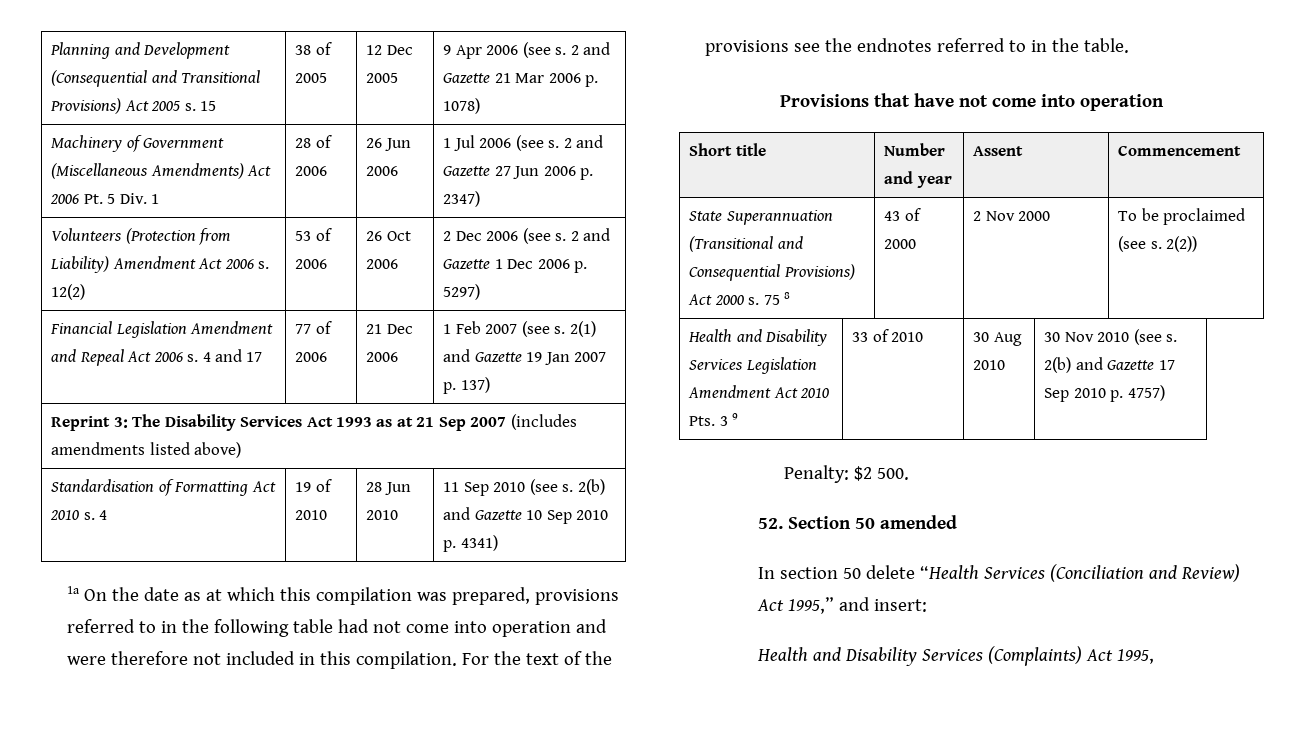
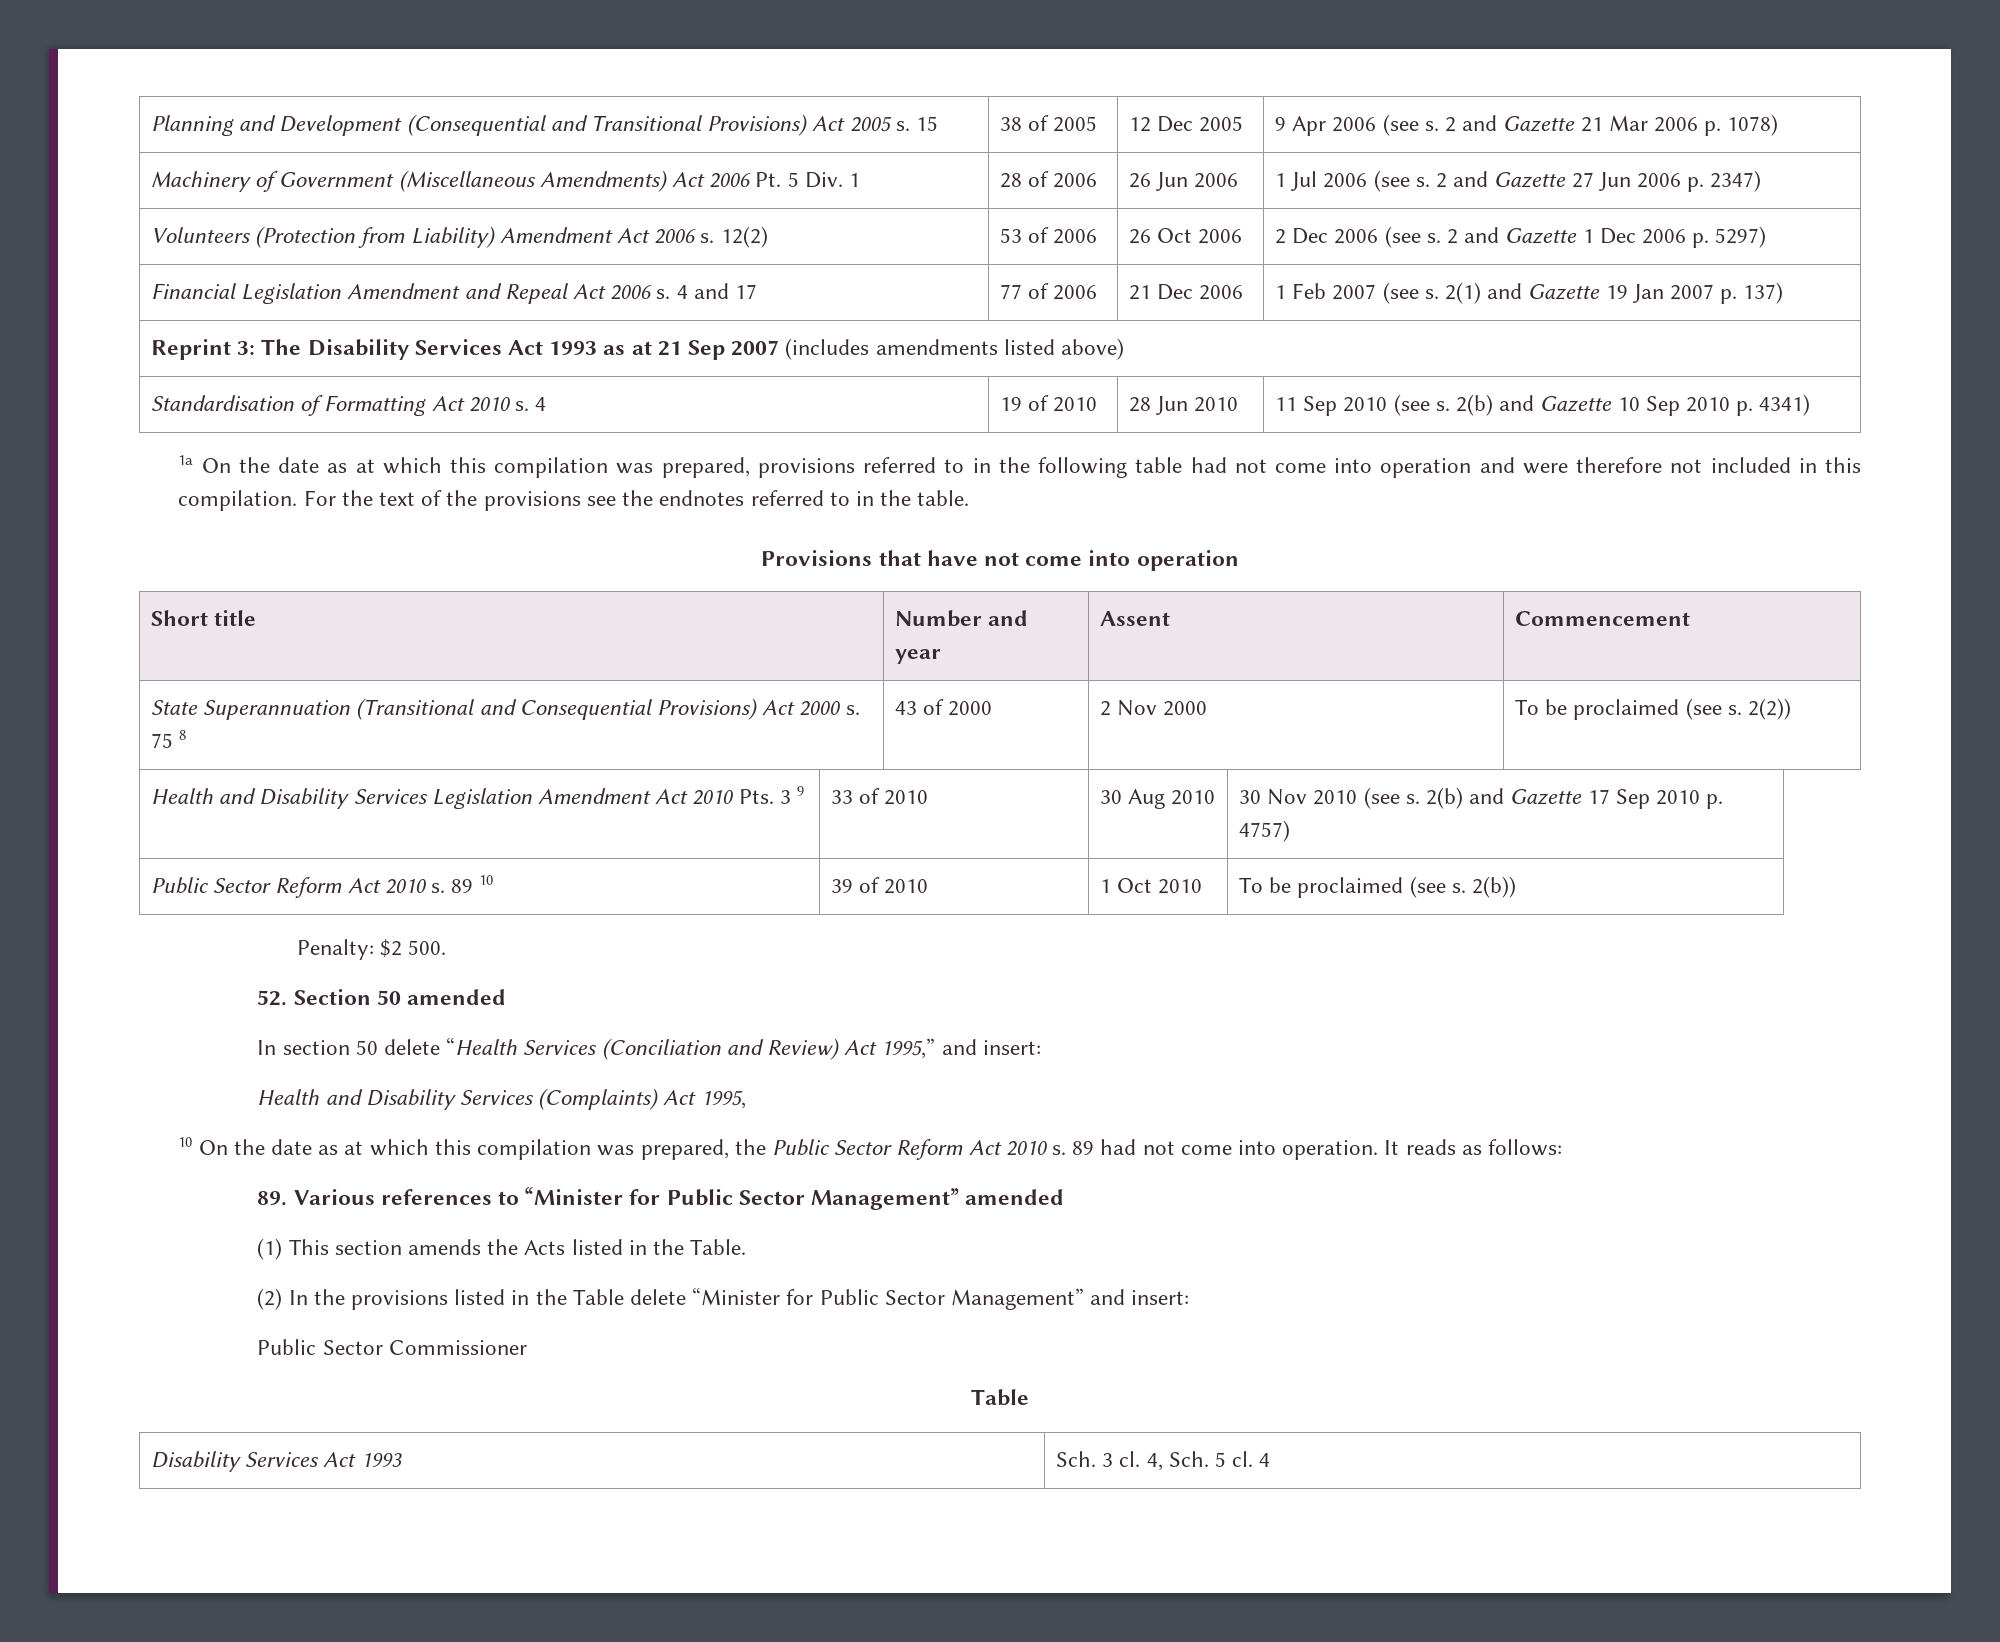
(1165, 393) none -> [150,875,494,898] [830,877,929,894] [1099,878,1203,894] [1238,876,1516,898] // Public Sector Reform Act 2010 s. 89 10 | 39 of 2010 | 1 Oct 2010 | To be proclaimed (see s. 2(b))
(1154, 656) none -> [178,1137,1563,1160] [257,1187,1065,1210] [257,1238,747,1260] [257,1287,1190,1310] [257,1339,527,1355] [971,1389,1029,1406] [150,1451,402,1472] [1055,1451,1271,1471] // 10 On the date as at which this compilation was prepared, the Public Sector Reform Act 2010 s. 89 had not come into operation. It reads as follows: // 89. Various references to “Minister for Public Sector Management” amended // (1) This section amends the Acts listed in the Table. // (2) In the provisions listed in the Table delete “Minister for Public Sector Management” and insert: // Public Sector Commissioner // Table // Disability Services Act 1993 | Sch. 3 cl. 4, Sch. 5 cl. 4

